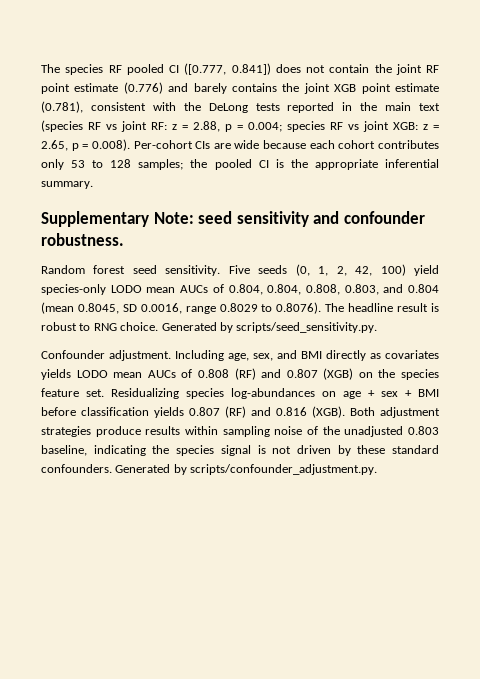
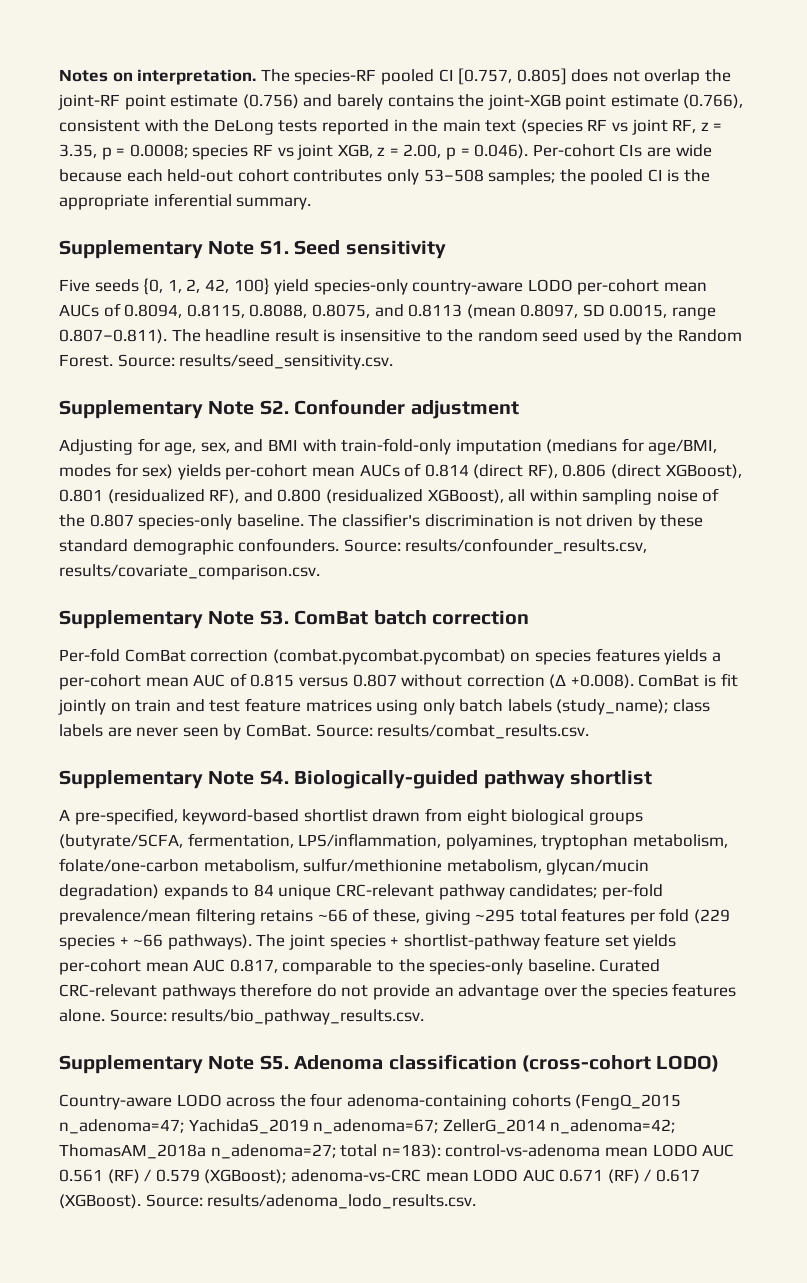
[41,63,439,75] [41,82,163,94] The species RF pooled CI ([0.777, 0.841]) does not contain the joint RF point estimate (0.776) -> [59,68,732,85] [58,94,299,110] Notes on interpretation. The species-RF pooled CI [0.757, 0.805] does not overlap the joint-RF point estimate (0.756)
[303,83,439,94] [41,101,83,113] joint XGB point estimate (0.781), -> [487,94,744,110] joint-XGB point estimate (0.766),
[151,121,282,132] RF: z = 2.88, p = 0.004; -> [672,119,723,133] [59,144,188,160] RF, z = 3.35, p = 0.0008;
[393,122,439,130] [41,139,130,151] XGB: z = 2.65, p = 0.008). -> [337,144,529,160] XGB, z = 2.00, p = 0.046).
(335, 144) none -> [167,169,234,182] held-out
[71,159,132,168] 53 to 128 -> [423,169,484,182] 53–508
[153,211,425,227] [41,233,124,246] [41,265,221,276] Note: seed sensitivity and confounder robustness. // Random forest seed sensitivity. -> [208,240,446,259] Note S1. Seed sensitivity //
[295,264,310,276] (0, -> [143,278,164,295] {0,
[380,264,406,276] 100) -> [233,278,270,295] 100}
[110,284,439,295] [41,302,440,314] [41,322,378,333] [41,350,439,361] [41,368,439,380] [41,388,439,399] [41,406,440,418] [41,426,181,437] LODO mean AUCs of 0.804, 0.804, 0.808, 0.803, and 0.804 (mean 0.8045, SD 0.0016, range 0.8029 to 0.8076). The headline result is robust to RNG choice. Generated by scripts/seed_sensitivity.py. // Confounder adjustment. Including age, sex, and BMI directly as covariates yields LODO mean AUCs of 0.808 (RF) and 0.807 (XGB) on the species feature set. Residualizing species log-abundances on age + sex + BMI before classification yields 0.807 (RF) and 0.816 (XGB). Both adjustment strategies produce results -> [412,279,708,295] [59,303,717,320] [59,329,742,345] [59,354,394,370] [59,399,519,419] [59,438,718,455] [59,463,742,480] [59,489,526,504] country-aware LODO per-cohort mean AUCs of 0.8094, 0.8115, 0.8088, 0.8075, and 0.8113 (mean 0.8097, SD 0.0015, range 0.807–0.811). The headline result is insensitive to the random seed used by the Random Forest. Source: results/seed_sensitivity.csv. // Supplementary Note S2. Confounder adjustment // Adjusting for age, sex, and BMI with train-fold-only imputation (medians for age/BMI, modes for sex) yields per-cohort mean AUCs of 0.814 (direct RF), 0.806 (direct XGBoost), 0.801 (residualized RF), and 0.800 (residualized XGBoost), all
[344,426,439,437] [41,445,251,456] unadjusted 0.803 baseline, indicating the species signal -> [89,513,534,530] 0.807 species-only baseline. The classifier's discrimination
[41,464,378,475] confounders. Generated by scripts/confounder_adjustment.py. -> [132,538,648,555] [59,564,320,580] [59,610,529,629] [59,648,721,665] [59,673,738,690] [58,698,711,715] [59,724,590,740] [59,770,652,789] [59,808,643,825] [59,833,728,850] [59,858,650,875] [59,883,663,900] [59,908,731,925] [59,933,677,950] [59,959,661,975] [59,983,737,1000] [59,1009,425,1025] [59,1054,720,1074] [59,1093,682,1110] [59,1119,676,1134] [59,1144,735,1159] [59,1169,701,1184] [59,1194,477,1209] demographic confounders. Source: results/confounder_results.csv, results/covariate_comparison.csv. // Supplementary Note S3. ComBat batch correction // Per-fold ComBat correction (combat.pycombat.pycombat) on species features yields a per-cohort mean AUC of 0.815 versus 0.807 without correction (Δ +0.008). ComBat is fit jointly on train and test feature matrices using only batch labels (study_name); class labels are never seen by ComBat. Source: results/combat_results.csv. // Supplementary Note S4. Biologically-guided pathway shortlist // A pre-specified, keyword-based shortlist drawn from eight biological groups (butyrate/SCFA, fermentation, LPS/inflammation, polyamines, tryptophan metabolism, folate/one-carbon metabolism, sulfur/methionine metabolism, glycan/mucin degradation) expands to 84 unique CRC-relevant pathway candidates; per-fold prevalence/mean filtering retains ~66 of these, giving ~295 total features per fold (229 species + ~66 pathways). The joint species + shortlist-pathway feature set yields per-cohort mean AUC 0.817, comparable to the species-only baseline. Curated CRC-relevant pathways therefore do not provide an advantage over the species features alone. Source: results/bio_pathway_results.csv. // Supplementary Note S5. Adenoma classification (cross-cohort LODO) // Country-aware LODO across the four adenoma-containing cohorts (FengQ_2015 n_adenoma=47; YachidaS_2019 n_adenoma=67; ZellerG_2014 n_adenoma=42; ThomasAM_2018a n_adenoma=27; total n=183): control-vs-adenoma mean LODO AUC 0.561 (RF) / 0.579 (XGBoost); adenoma-vs-CRC mean LODO AUC 0.671 (RF) / 0.617 (XGBoost). Source: results/adenoma_lodo_results.csv.

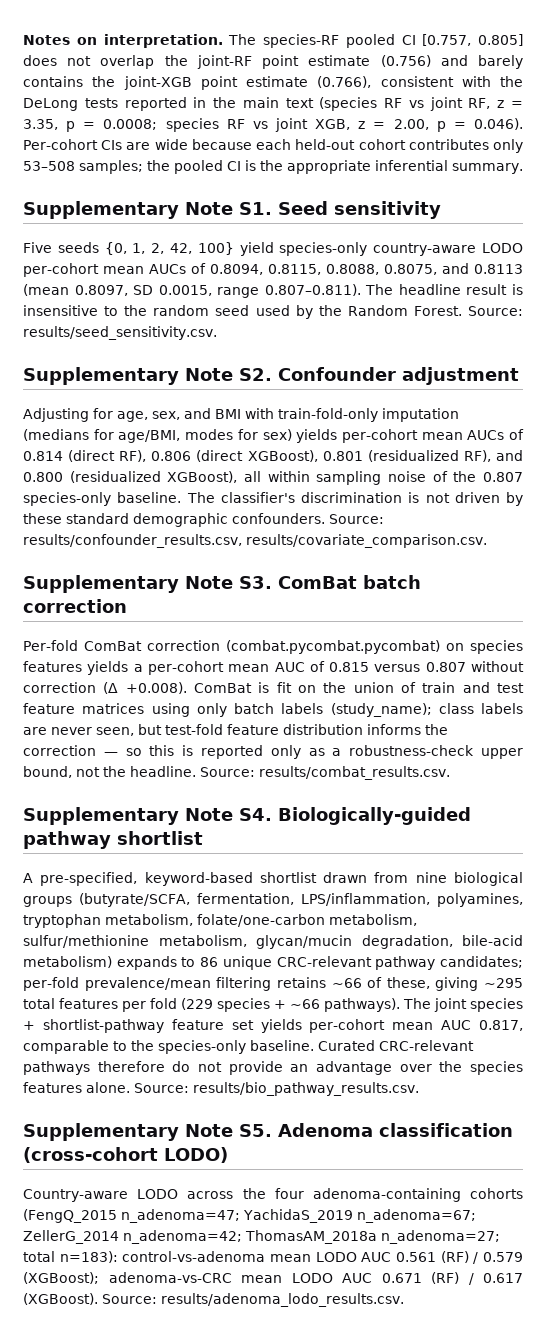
[58,699,131,715] jointly on -> [298,682,416,693] on the union of
[182,724,311,740] seen by ComBat. -> [96,724,448,736] [23,745,523,759] [23,766,196,778] seen, but test-fold feature distribution informs the correction — so this is reported only as a robustness-check upper bound, not the headline.
[466,809,507,825] eight -> [415,872,447,883] nine
[59,884,159,900] degradation) -> [361,935,523,949] [23,956,112,968] degradation, bile-acid metabolism)
[253,884,274,897] 84 -> [200,957,219,967] 86

